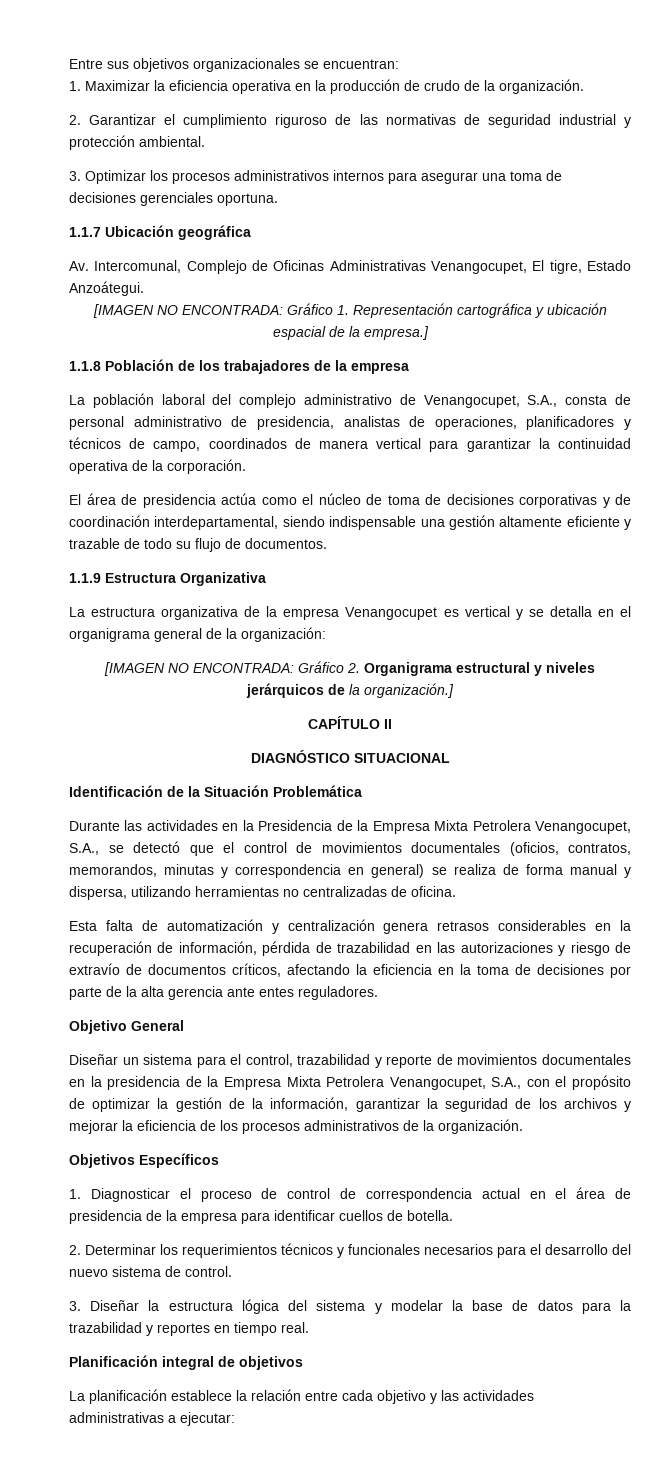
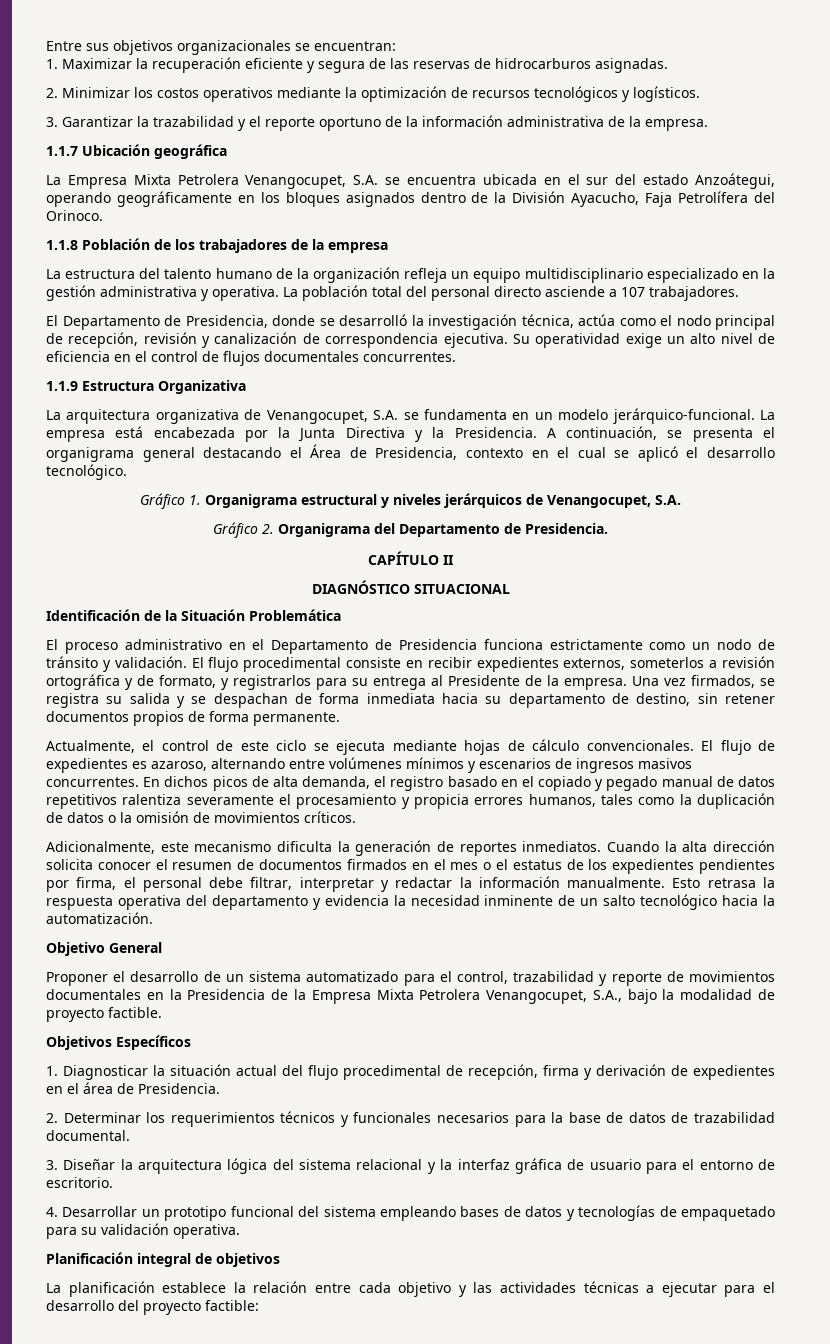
[169,79,584,94] [69,114,631,128] [69,135,205,150] [69,170,562,184] [69,192,278,206] [69,225,251,240] [69,260,631,274] [69,281,144,296] [92,303,607,318] [272,326,429,340] eficiencia operativa en la producción de crudo de la organización. // 2. Garantizar el cumplimiento riguroso de las normativas de seguridad industrial y protección ambiental. // 3. Optimizar los procesos administrativos internos para asegurar una toma de decisiones gerenciales oportuna. // 1.1.7 Ubicación geográfica // Av. Intercomunal, Complejo de Oficinas Administrativas Venangocupet, El tigre, Estado Anzoátegui. // [IMAGEN NO ENCONTRADA: Gráfico 1. Representación cartográfica y ubicación espacial de la empresa.] -> [152,57,668,73] [46,86,700,102] [46,115,708,131] [46,144,227,159] [46,173,775,189] [46,191,775,207] [46,210,103,221] recuperación eficiente y segura de las reservas de hidrocarburos asignadas. // 2. Minimizar los costos operativos mediante la optimización de recursos tecnológicos y logísticos. // 3. Garantizar la trazabilidad y el reporte oportuno de la información administrativa de la empresa. // 1.1.7 Ubicación geográfica // La Empresa Mixta Petrolera Venangocupet, S.A. se encuentra ubicada en el sur del estado Anzoátegui, operando geográficamente en los bloques asignados dentro de la División Ayacucho, Faja Petrolífera del Orinoco.
[92,393,631,408] [69,416,631,430] [69,437,631,452] [69,459,246,474] [69,493,631,508] [69,515,631,530] [69,538,327,552] población laboral del complejo administrativo de Venangocupet, S.A., consta de personal administrativo de presidencia, analistas de operaciones, planificadores y técnicos de campo, coordinados de manera vertical para garantizar la continuidad operativa de la corporación. // El área de presidencia actúa como el núcleo de toma de decisiones corporativas y de coordinación interdepartamental, siendo indispensable una gestión altamente eficiente y trazable de todo su flujo de documentos. -> [65,267,775,283] [46,285,739,301] [46,314,775,330] [46,332,775,348] [46,351,456,366] estructura del talento humano de la organización refleja un equipo multidisciplinario especializado en la gestión administrativa y operativa. La población total del personal directo asciende a 107 trabajadores. // El Departamento de Presidencia, donde se desarrolló la investigación técnica, actúa como el nodo principal de recepción, revisión y canalización de correspondencia ejecutiva. Su operatividad exige un alto nivel de eficiencia en el control de flujos documentales concurrentes.
[91,607,156,617] estructura -> [66,409,151,424] arquitectura
[266,606,632,620] [69,627,326,642] [104,661,360,676] la empresa Venangocupet es vertical y se detalla en el organigrama general de la organización: // [IMAGEN NO ENCONTRADA: Gráfico 2. -> [266,408,775,424] [46,426,776,442] [46,444,775,462] [46,464,127,480] [140,493,201,509] Venangocupet, S.A. se fundamenta en un modelo jerárquico-funcional. La empresa está encabezada por la Junta Directiva y la Presidencia. A continuación, se presenta el organigrama general destacando el Área de Presidencia, contexto en el cual se aplicó el desarrollo tecnológico. // Gráfico 1.
[349,683,454,698] la organización.] -> [547,495,681,508] [213,522,608,538] Venangocupet, S.A. // Gráfico 2. Organigrama del Departamento de Presidencia.
[69,820,631,834] [69,841,631,856] [69,864,631,878] [69,886,456,900] [69,919,631,934] [69,941,631,956] [69,963,631,978] [69,986,378,1000] [69,1020,184,1034] [69,1054,118,1065] Durante las actividades en la Presidencia de la Empresa Mixta Petrolera Venangocupet, S.A., se detectó que el control de movimientos documentales (oficios, contratos, memorandos, minutas y correspondencia en general) se realiza de forma manual y dispersa, utilizando herramientas no centralizadas de oficina. // Esta falta de automatización y centralización genera retrasos considerables en la recuperación de información, pérdida de trazabilidad en las autorizaciones y riesgo de extravío de documentos críticos, afectando la eficiencia en la toma de decisiones por parte de la alta gerencia ante entes reguladores. // Objetivo General // Diseñar -> [46,639,775,654] [46,656,775,672] [46,674,775,690] [46,693,775,708] [46,711,340,726] [46,739,775,755] [46,757,692,773] [46,776,775,791] [46,793,776,809] [46,811,356,823] [46,840,775,856] [46,859,775,874] [46,876,776,892] [46,894,776,910] [46,912,153,924] [46,942,162,956] [46,971,221,986] El proceso administrativo en el Departamento de Presidencia funciona estrictamente como un nodo de tránsito y validación. El flujo procedimental consiste en recibir expedientes externos, someterlos a revisión ortográfica y de formato, y registrarlos para su entrega al Presidente de la empresa. Una vez firmados, se registra su salida y se despachan de forma inmediata hacia su departamento de destino, sin retener documentos propios de forma permanente. // Actualmente, el control de este ciclo se ejecuta mediante hojas de cálculo convencionales. El flujo de expedientes es azaroso, alternando entre volúmenes mínimos y escenarios de ingresos masivos concurrentes. En dichos picos de alta demanda, el registro basado en el copiado y pegado manual de datos repetitivos ralentiza severamente el procesamiento y propicia errores humanos, tales como la duplicación de datos o la omisión de movimientos críticos. // Adicionalmente, este mecanismo dificulta la generación de reportes inmediatos. Cuando la alta dirección solicita conocer el resumen de documentos firmados en el mes o el estatus de los expedientes pendientes por firma, el personal debe filtrar, interpretar y redactar la información manualmente. Esto retrasa la respuesta operativa del departamento y evidencia la necesidad inminente de un salto tecnológico hacia la automatización. // Objetivo General // Proponer el desarrollo de
(193, 1059) none -> [306,971,399,982] automatizado
[107,1075,631,1090] [69,1097,631,1112] [69,1119,523,1134] [69,1153,219,1168] [69,1187,631,1202] [69,1210,453,1224] presidencia de la Empresa Mixta Petrolera Venangocupet, S.A., con el propósito de optimizar la gestión de la información, garantizar la seguridad de los archivos y mejorar la eficiencia de los procesos administrativos de la organización. // Objetivos Específicos // 1. Diagnosticar el proceso de control de correspondencia actual en el área de presidencia de la empresa para identificar cuellos de botella. -> [187,989,776,1004] [46,1007,162,1022] [46,1035,191,1050] [46,1064,775,1080] [46,1082,220,1094] Presidencia de la Empresa Mixta Petrolera Venangocupet, S.A., bajo la modalidad de proyecto factible. // Objetivos Específicos // 1. Diagnosticar la situación actual del flujo procedimental de recepción, firma y derivación de expedientes en el área de Presidencia.
[530,1244,631,1255] [69,1266,232,1277] el desarrollo del nuevo sistema de control. -> [551,1112,775,1123] [46,1130,130,1141] la base de datos de trazabilidad documental.
[168,1301,233,1311] estructura -> [138,1159,223,1174] arquitectura
[374,1300,631,1314] [69,1322,309,1336] y modelar la base de datos para la trazabilidad y reportes en tiempo real. -> [356,1158,776,1174] [46,1177,113,1188] [46,1205,776,1221] [46,1223,240,1239] relacional y la interfaz gráfica de usuario para el entorno de escritorio. // 4. Desarrollar un prototipo funcional del sistema empleando bases de datos y tecnologías de empaquetado para su validación operativa.
[69,1412,235,1426] administrativas a ejecutar: -> [583,1281,776,1297] [46,1300,259,1315] técnicas a ejecutar para el desarrollo del proyecto factible:

